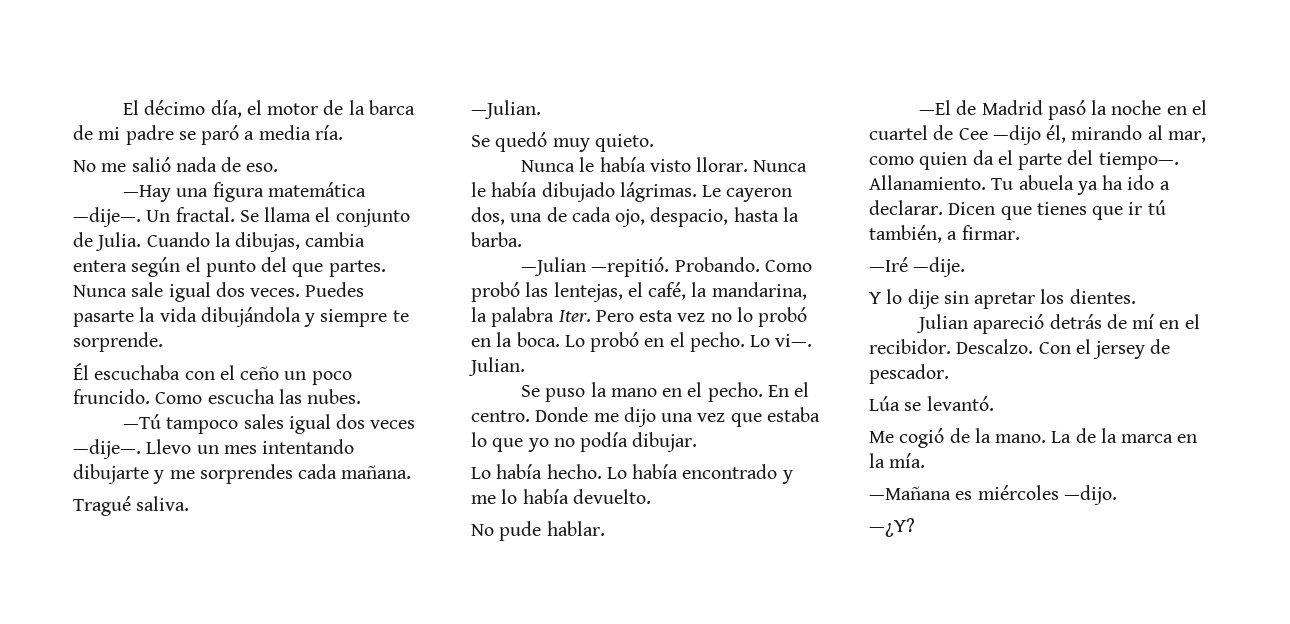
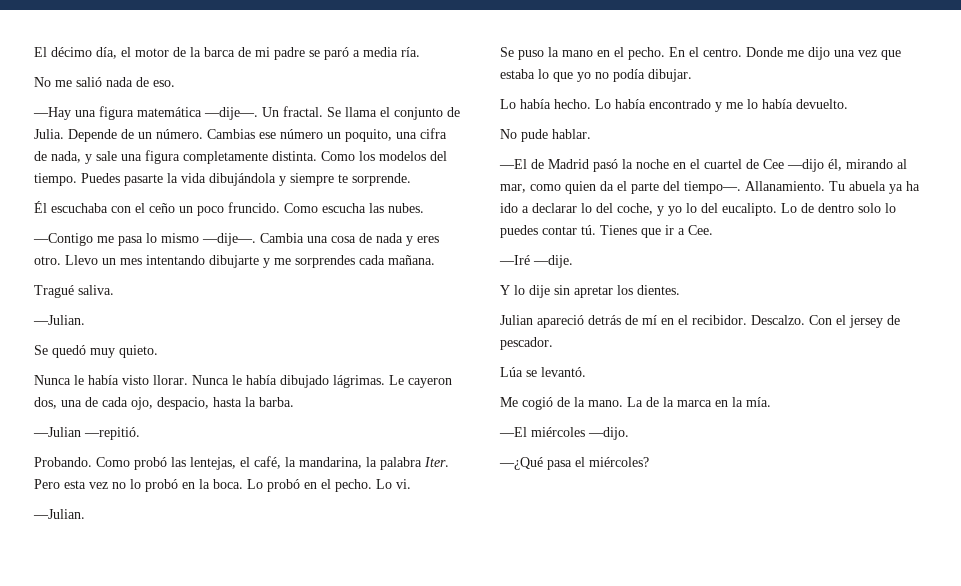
[146,232,366,252] [73,257,386,277] [73,282,301,302] Cuando la dibujas, cambia entera según el punto del que partes. Nunca sale igual dos veces. -> [68,128,447,142] [34,150,447,164] [34,173,77,186] Depende de un número. Cambias ese número un poquito, una cifra de nada, y sale una figura completamente distinta. Como los modelos del tiempo.
[123,414,416,434] [73,439,141,459] —Tú tampoco sales igual dos veces —dije—. -> [33,233,439,246] [34,256,61,265] —Contigo me pasa lo mismo —dije—. Cambia una cosa de nada y eres otro.
(670, 267) none -> (140, 433) //
[775,334,813,347] [468,357,525,376] vi—. Julian. -> [396,479,411,489] [33,509,85,519] vi. // —Julian.
[869,200,1166,220] [869,225,1020,243] declarar. Dicen que tienes que ir tú también, a firmar. -> [532,203,896,216] [500,225,713,238] declarar lo del coche, y yo lo del eucalipto. Lo de dentro solo lo puedes contar tú. Tienes que ir a Cee.
[869,486,973,500] —Mañana es -> [499,427,527,437] —El
[869,518,915,537] —¿Y? -> [499,457,649,470] —¿Qué pasa el miércoles?

